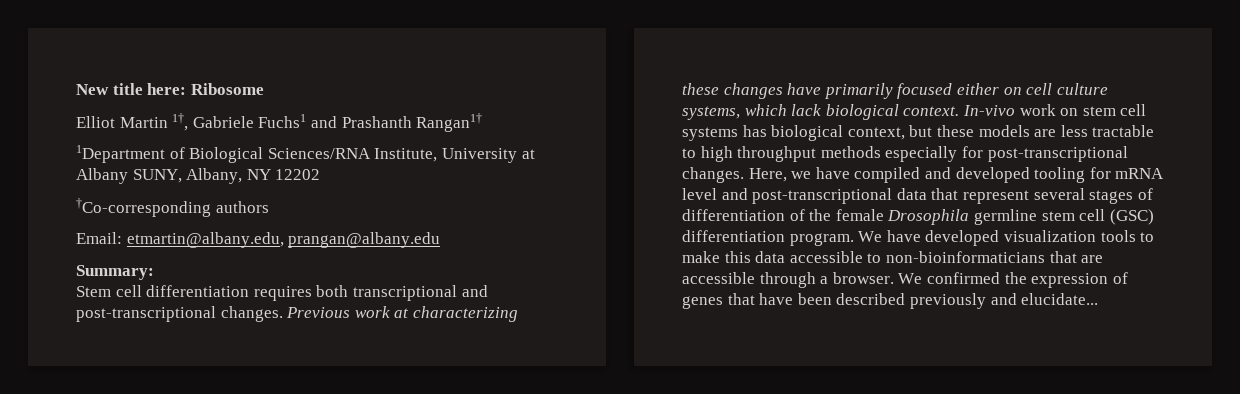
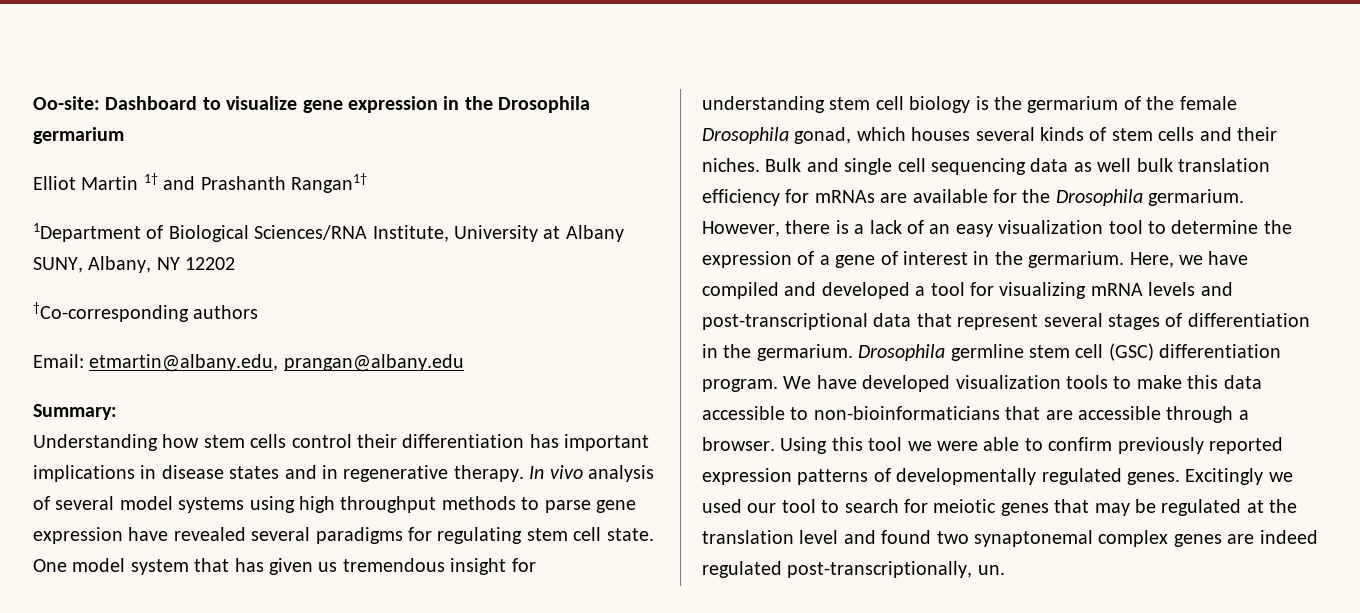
[76,83,264,95] New title here: Ribosome -> [33,96,591,113] [33,127,124,144] Oo-site: Dashboard to visualize gene expression in the Drosophila germarium
[172,113,307,131] 1†, Gabriele Fuchs1 -> [143,173,158,185] 1†
[76,285,488,301] [76,306,518,322] [682,83,1108,99] [682,104,1147,120] [682,125,1155,141] [682,146,1128,162] [682,167,744,183] Stem cell differentiation requires both transcriptional and post-transcriptional changes. Previous work at characterizing these changes have primarily focused either on cell culture systems, which lack biological context. In-vivo work on stem cell systems has biological context, but these models are less tractable to high throughput methods especially for post-transcriptional changes. -> [33,434,650,451] [33,465,654,482] [33,496,636,513] [33,527,654,544] [33,558,536,575] [702,96,1237,113] [702,127,1277,144] [702,158,1270,175] [702,189,1245,206] [702,220,1292,237] [702,251,1125,268] Understanding how stem cells control their differentiation has important implications in disease states and in regenerative therapy. In vivo analysis of several model systems using high throughput methods to parse gene expression have revealed several paradigms for regulating stem cell state. One model system that has given us tremendous insight for understanding stem cell biology is the germarium of the female Drosophila gonad, which houses several kinds of stem cells and their niches. Bulk and single cell sequencing data as well bulk translation efficiency for mRNAs are available for the Drosophila germarium. However, there is a lack of an easy visualization tool to determine the expression of a gene of interest in the germarium.
[1034,167,1165,183] [682,188,717,200] tooling for mRNA level -> [915,282,1196,299] a tool for visualizing mRNA levels
[789,209,884,221] of the female -> [702,344,853,361] in the germarium.
[898,272,1128,288] [682,293,1099,309] We confirmed the expression of genes that have been described previously and elucidate... -> [780,437,1283,454] [702,468,1293,485] [702,499,1298,516] [702,530,1318,547] [702,561,1005,578] Using this tool we were able to confirm previously reported expression patterns of developmentally regulated genes. Excitingly we used our tool to search for meiotic genes that may be regulated at the translation level and found two synaptonemal complex genes are indeed regulated post-transcriptionally, un.

